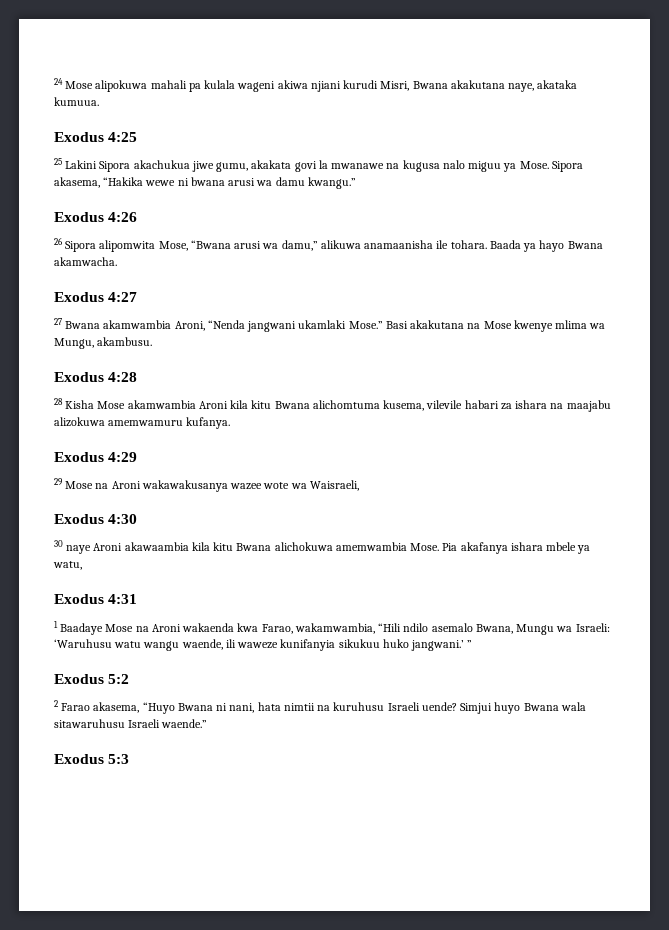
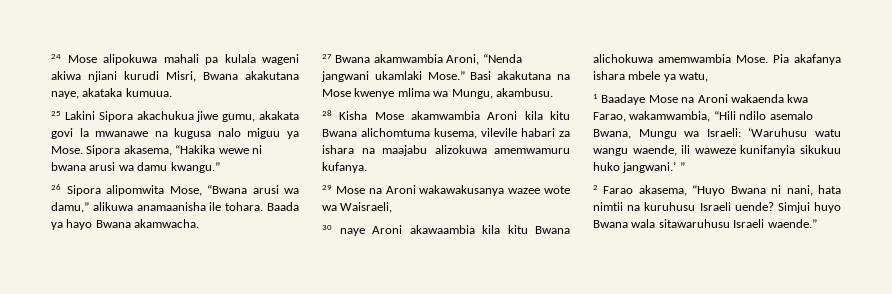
[54,132,138,142] // Exodus 4:25 -> (172, 92) none
[54,212,138,222] // Exodus 4:26 -> (220, 167) none
[54,292,138,302] // Exodus 4:27 -> (200, 223) none
[54,372,138,382] // Exodus 4:28 -> (553, 92) none
[54,452,138,462] // Exodus 4:29 -> (367, 167) none
[54,514,138,524] // Exodus 4:30 -> (393, 207) none
[54,594,138,604] // Exodus 4:31 -> (709, 77) none
[54,674,130,684] // Exodus 5:2 -> (685, 166) none
[54,754,130,764] // Exodus 5:3 -> (817, 223) none

